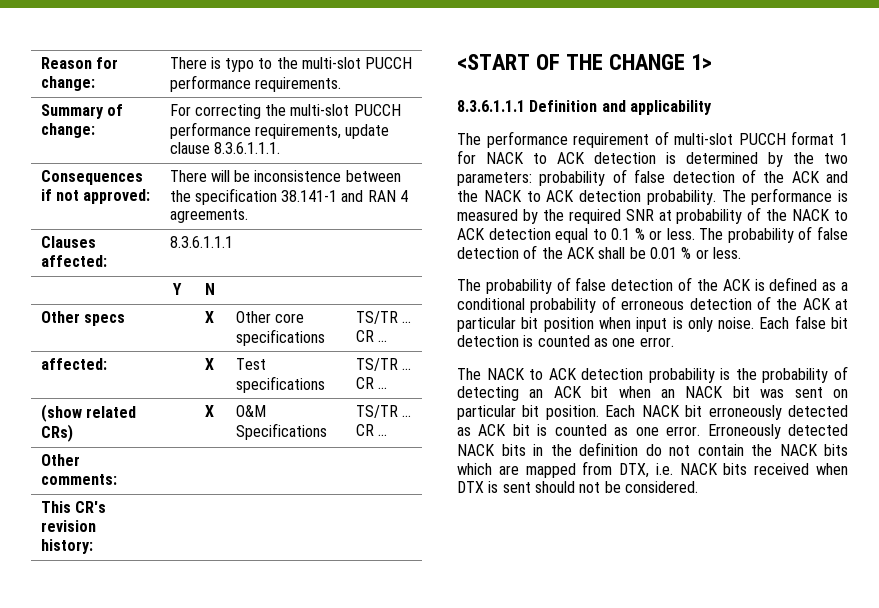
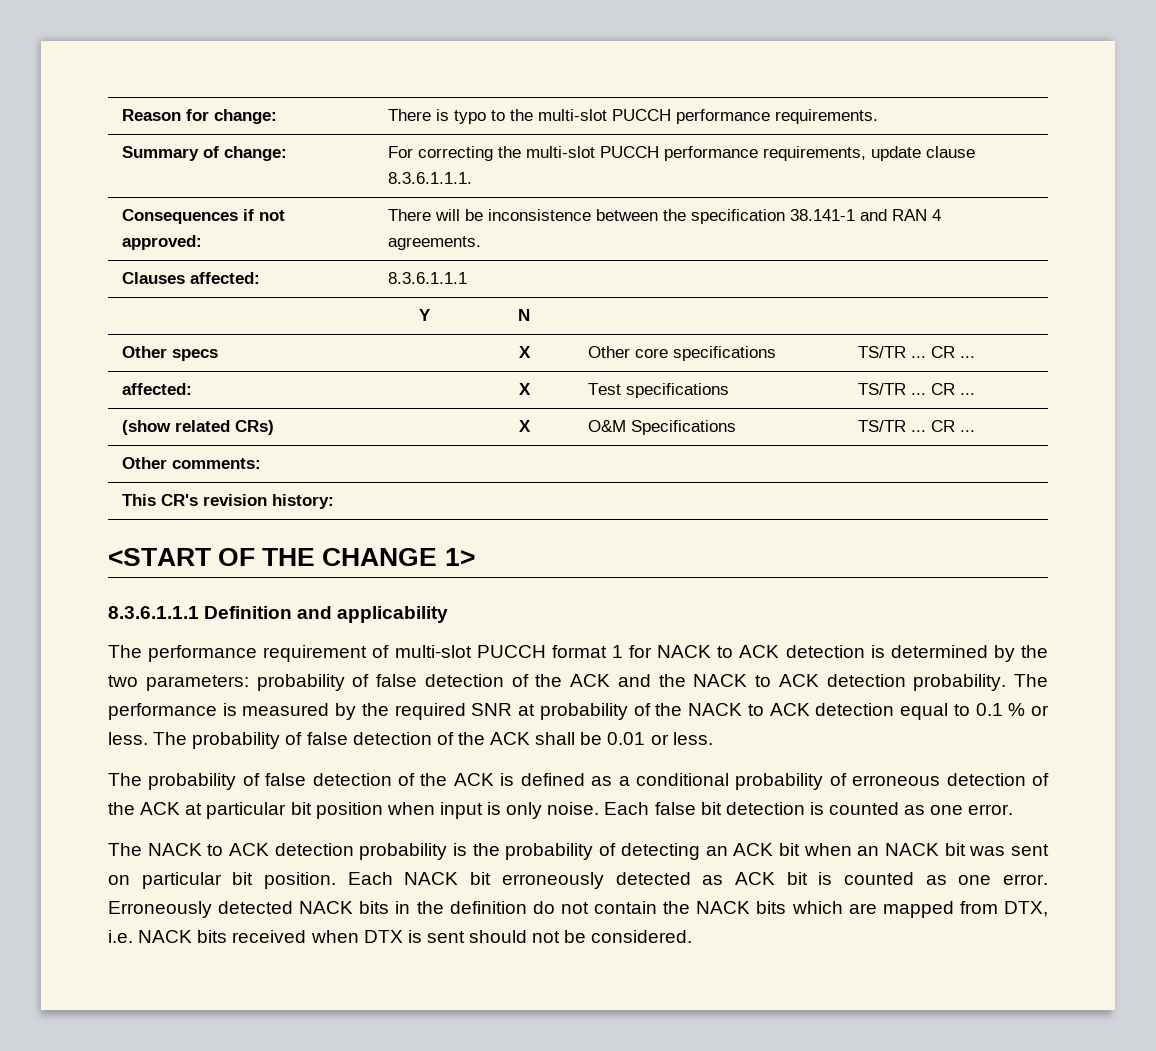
[681,247,692,259] % -> (646, 738) none

